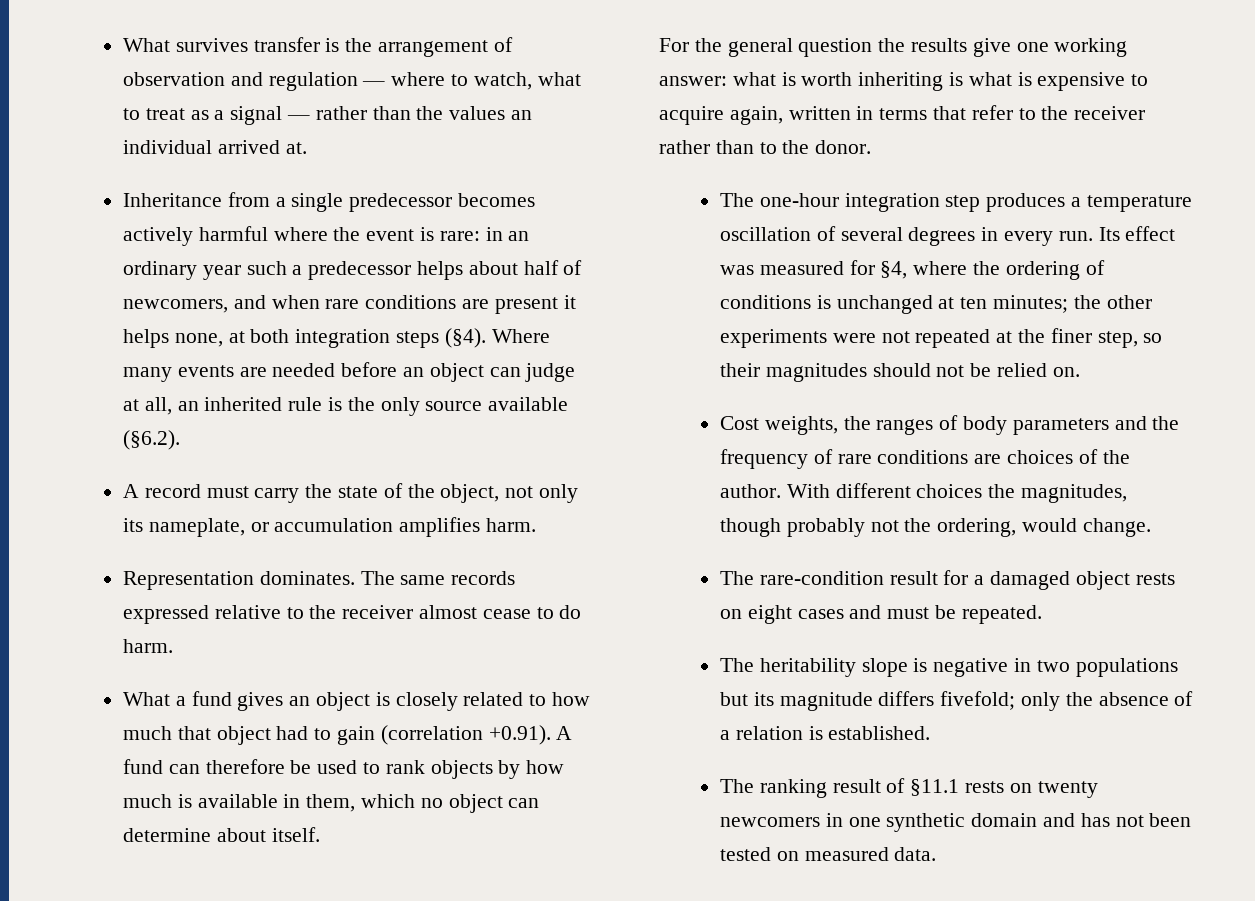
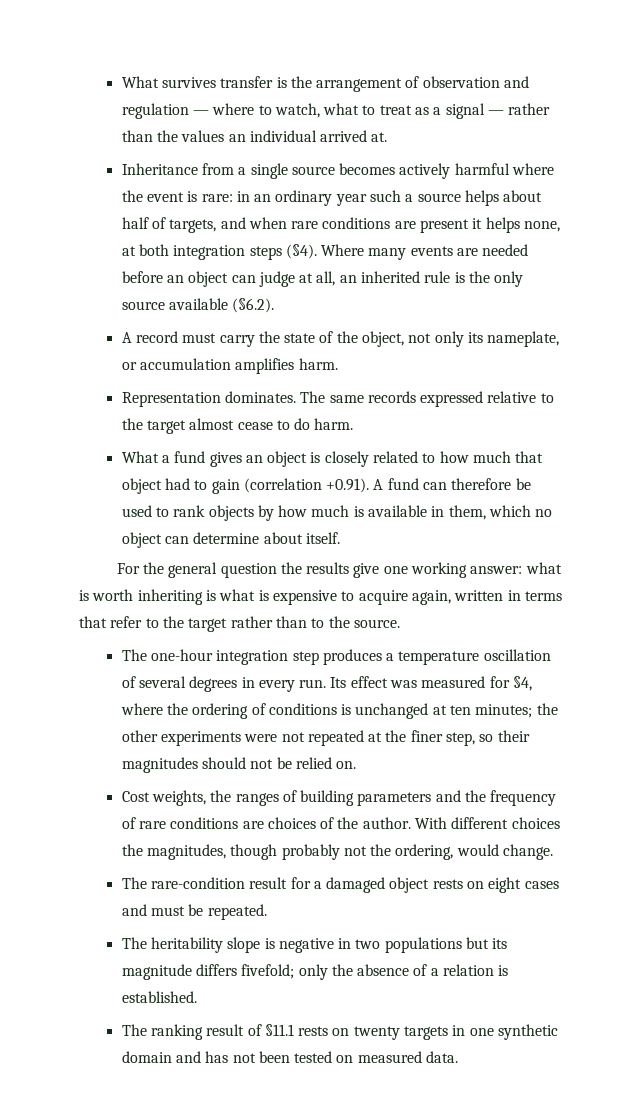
[349,193,453,212] predecessor -> [291,166,335,175] source
[308,261,412,280] predecessor -> [417,193,461,202] source
[122,299,228,313] newcomers, -> [169,219,217,233] targets,
[342,605,414,619] receiver -> [146,420,186,434] target
[1074,106,1146,120] receiver -> [188,618,228,632] target
[815,140,872,154] donor. -> [353,619,400,628] source.
[962,416,1007,435] body -> [300,790,355,806] building
[719,817,820,827] newcomers -> [404,1026,449,1040] targets

